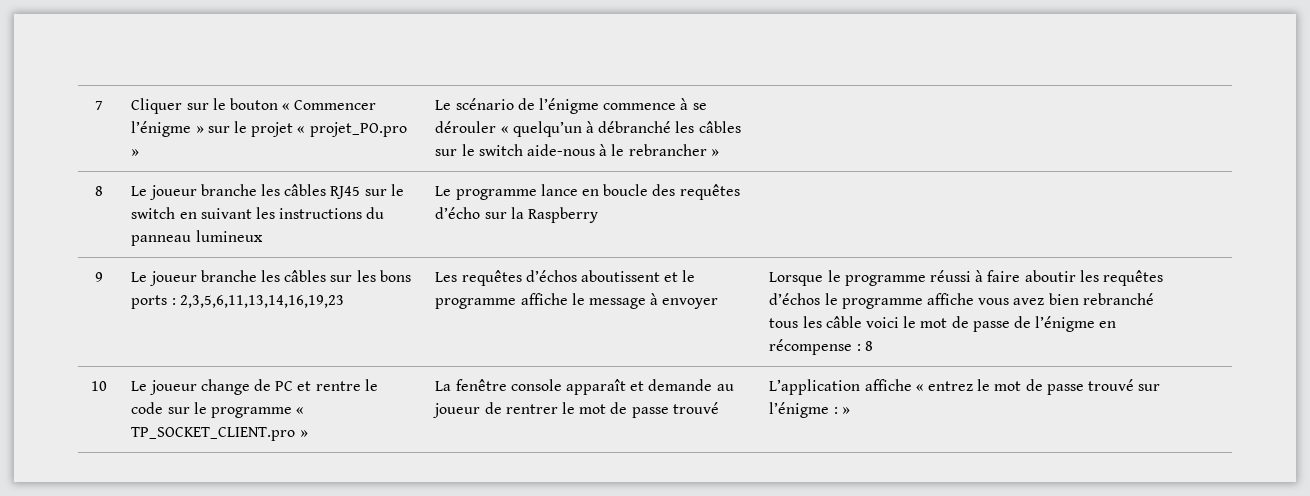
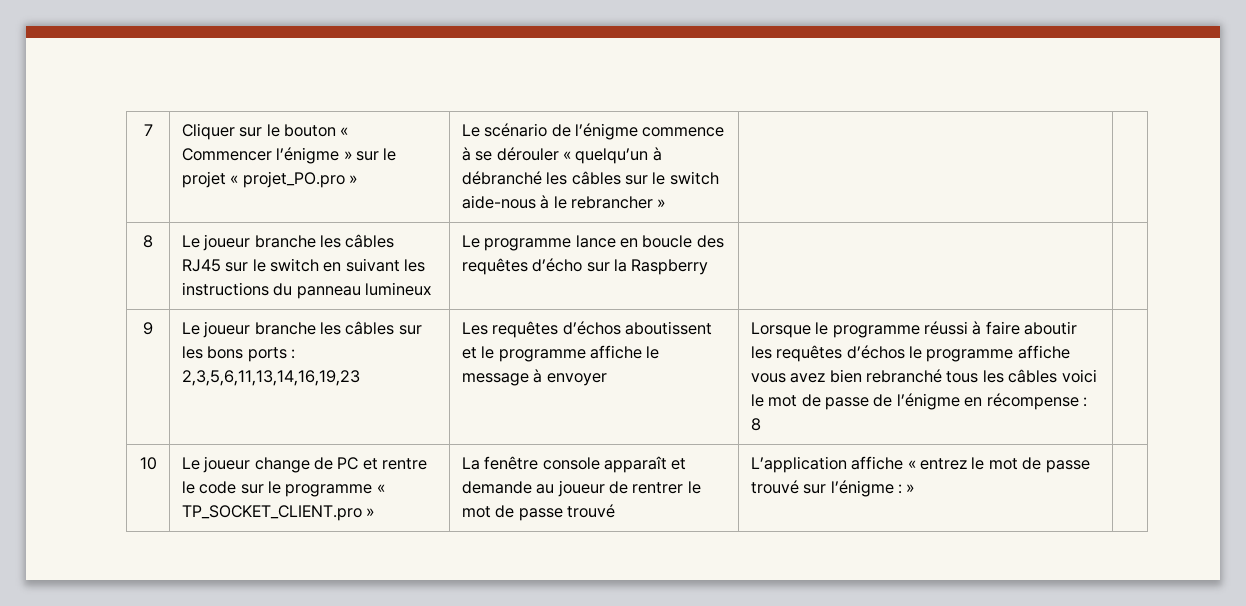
[825,316,862,328] câble -> [1008,369,1058,383] câbles

